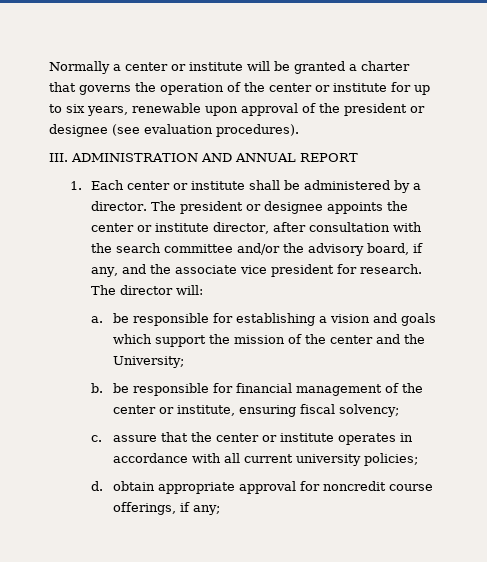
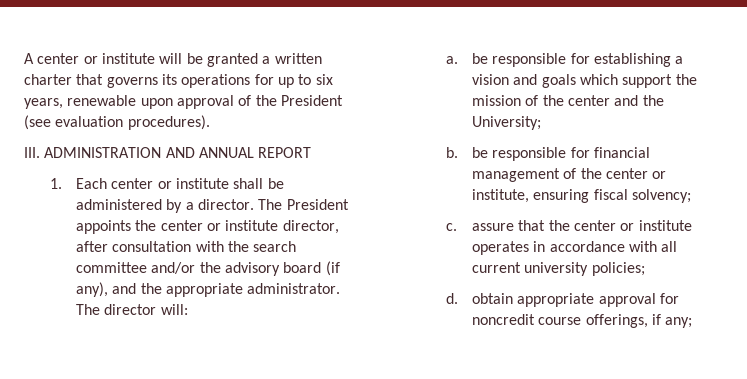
[49,61,121,74] Normally a -> [24,53,34,64] A
(357, 67) none -> [274,53,322,64] written
[135,82,387,95] the operation of the center or institute -> [161,74,251,88] its operations
[344,103,425,116] [49,124,108,137] president or designee -> [280,95,343,106] President
[180,201,324,214] president or designee -> [286,199,349,210] President
[367,243,424,255] [91,264,423,277] board, if any, and the associate vice president for research. -> [283,261,340,276] [75,282,341,297] board (if any), and the appropriate administrator.

